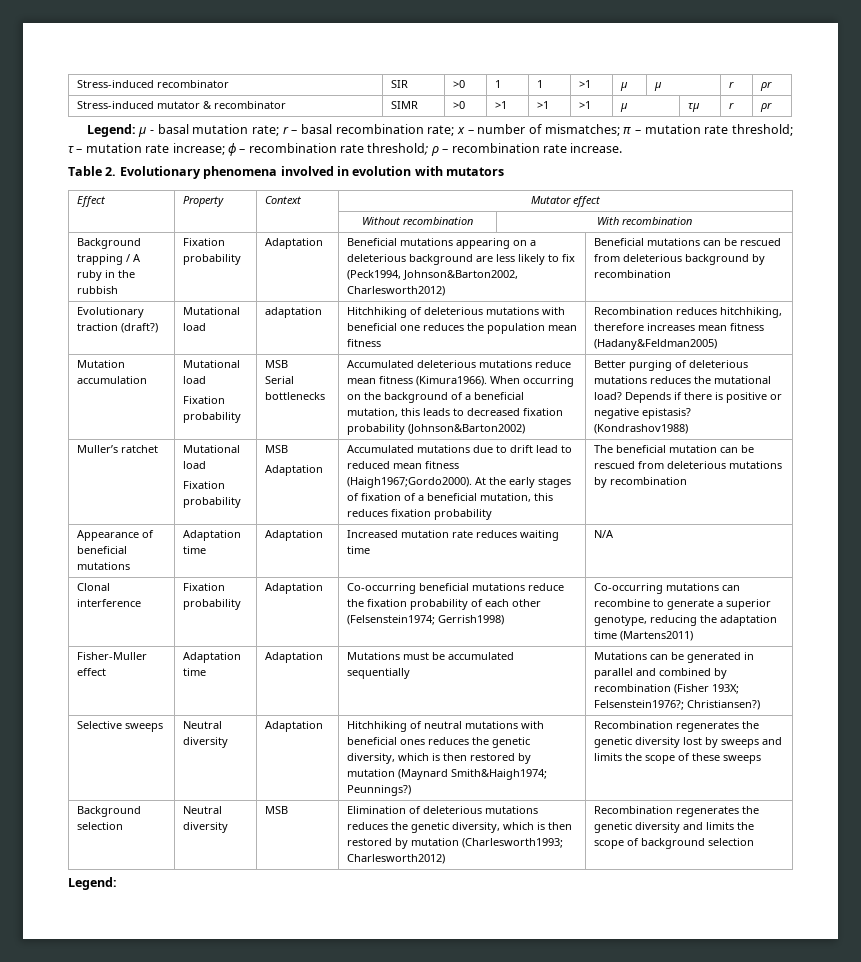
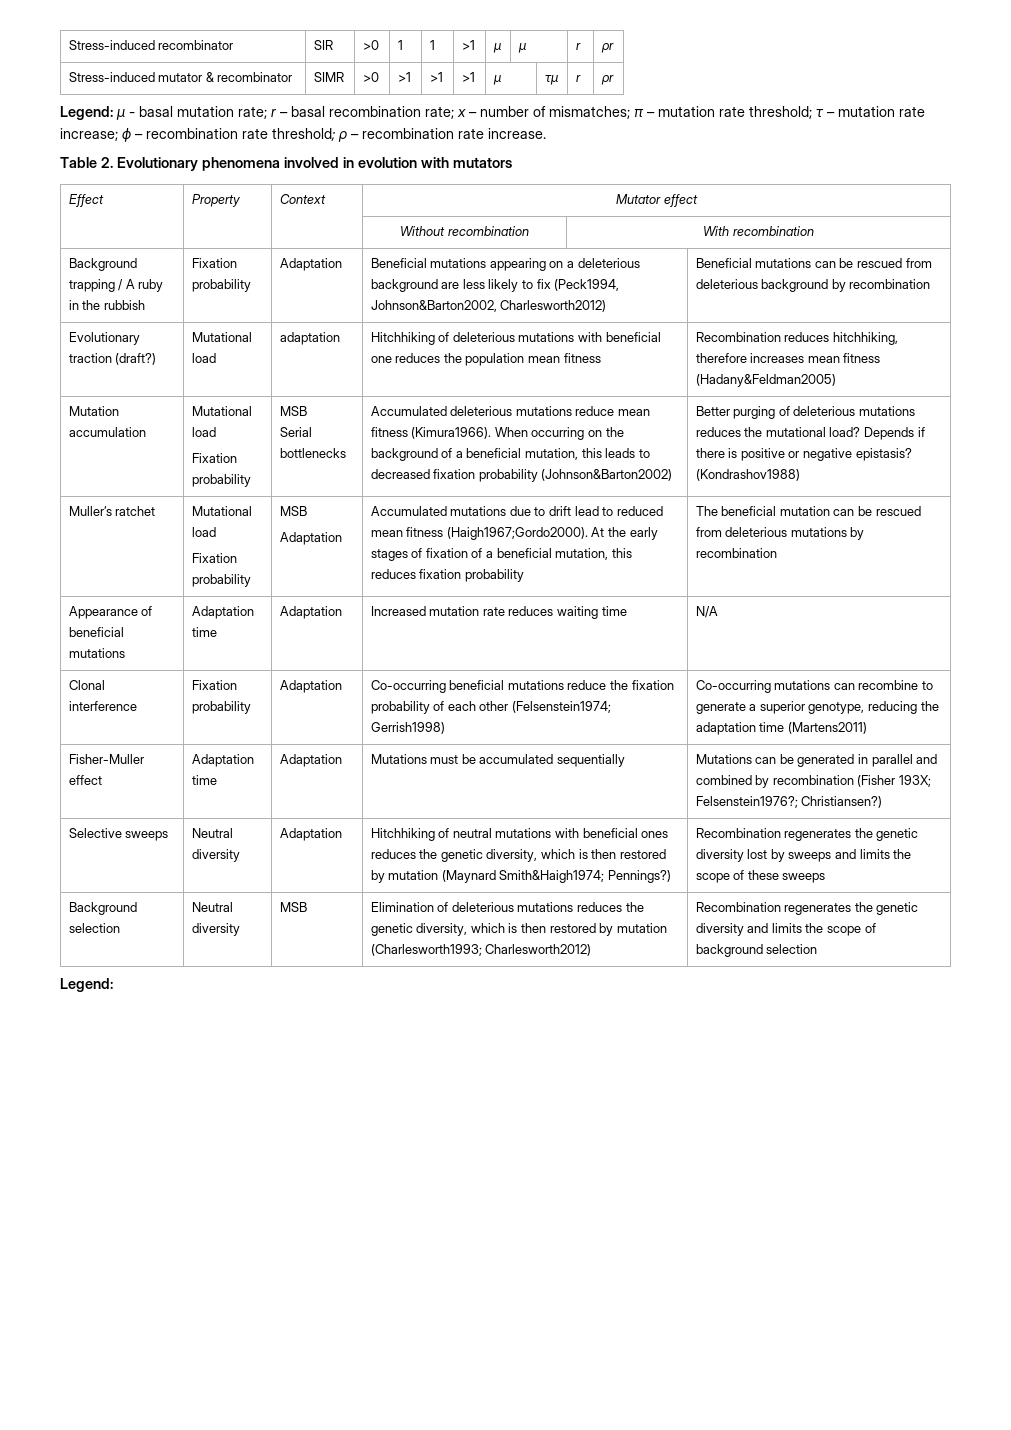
[346,785,411,796] Peunnings?) -> [607,870,671,883] Pennings?)

